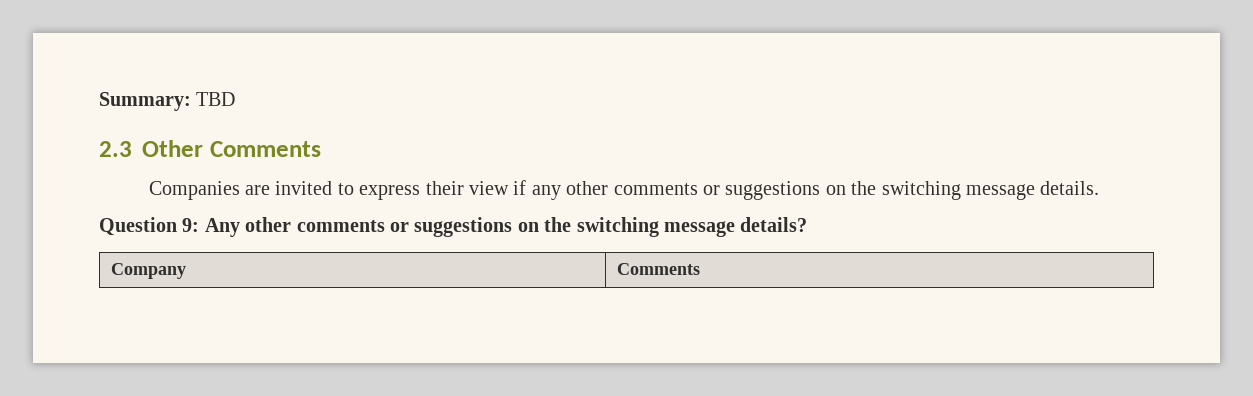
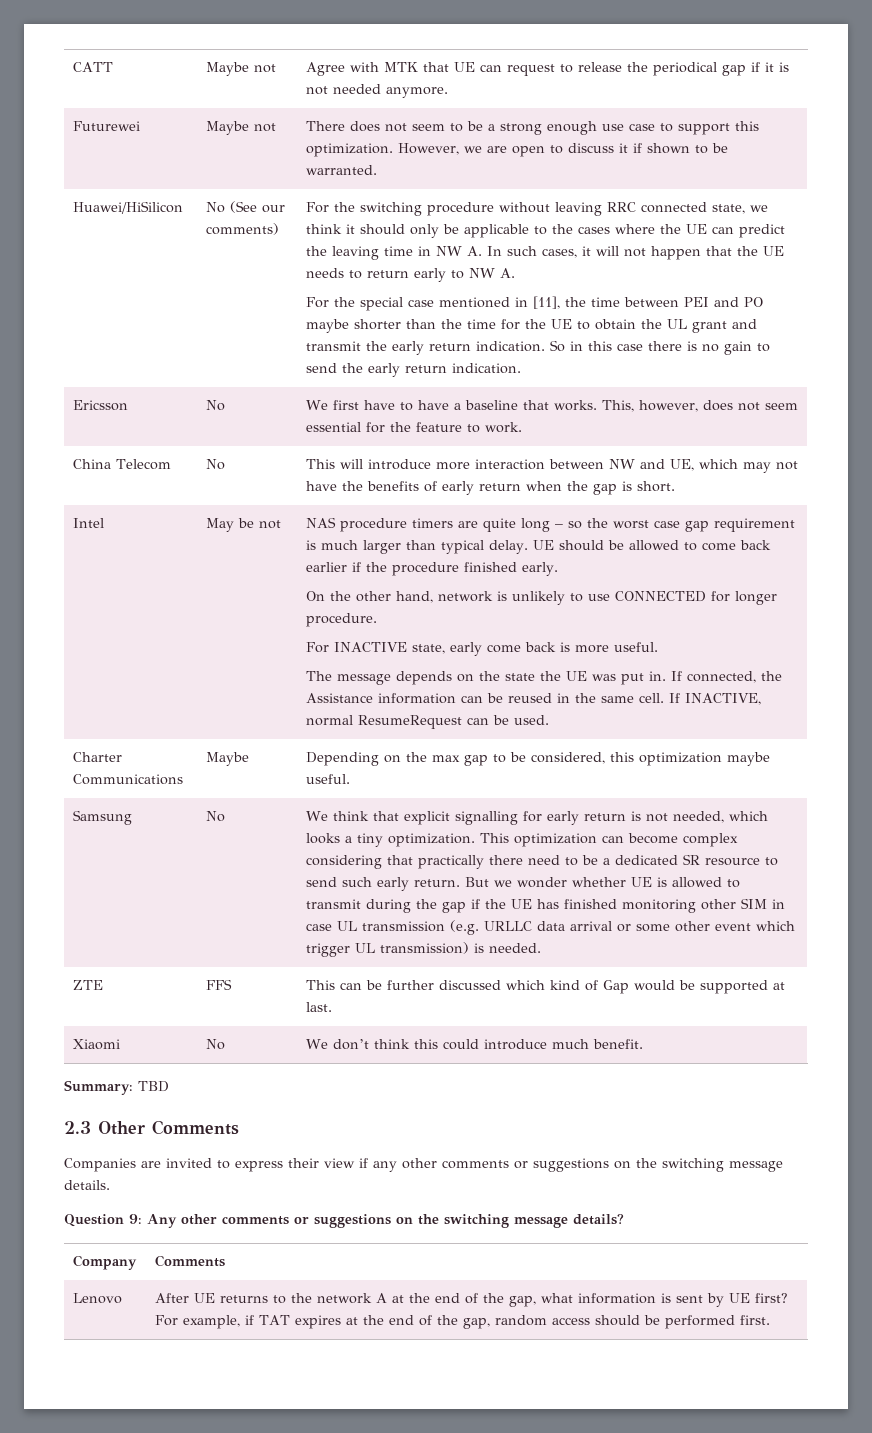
(99, 101) none -> [73,62,114,72] [206,62,277,76] [306,62,790,76] [306,84,449,98] [73,121,141,131] [206,121,277,135] [306,121,760,135] [306,143,729,157] [306,165,378,175] [73,201,184,214] [206,201,286,213] [206,223,280,235] [306,202,769,216] [306,224,786,238] [306,246,785,260] [306,268,516,282] [306,296,764,311] [306,319,758,333] [306,340,771,355] [306,363,522,377] [73,400,129,411] [206,400,226,411] [306,400,799,412] [306,422,523,433] [73,459,172,470] [206,459,226,470] [306,459,799,473] [306,481,676,495] [73,518,105,528] [206,518,282,532] [306,517,796,532] [306,540,772,554] [306,562,559,576] [306,591,778,605] [306,613,378,627] [306,642,659,656] [306,671,783,685] [306,693,762,705] [306,715,550,729] [73,752,123,762] [73,774,184,785] [206,752,250,766] [306,752,771,766] [306,774,351,784] [73,810,133,825] [206,811,226,822] [306,811,769,825] [306,833,739,847] [306,854,779,869] [306,877,741,891] [306,898,786,913] [306,920,796,935] [306,942,542,957] [73,980,104,990] [206,979,233,990] [306,980,786,994] [306,1002,333,1012] [73,1039,121,1050] [206,1039,226,1050] [306,1039,644,1050] CATT | Maybe not | Agree with MTK that UE can request to release the periodical gap if it is not needed anymore. // Futurewei | Maybe not | There does not seem to be a strong enough use case to support this optimization. However, we are open to discuss it if shown to be warranted. // Huawei/HiSilicon | No (See our comments) | For the switching procedure without leaving RRC connected state, we think it should only be applicable to the cases where the UE can predict the leaving time in NW A. In such cases, it will not happen that the UE needs to return early to NW A. // For the special case mentioned in [11], the time between PEI and PO maybe shorter than the time for the UE to obtain the UL grant and transmit the early return indication. So in this case there is no gain to send the early return indication. // Ericsson | No | We first have to have a baseline that works. This, however, does not seem essential for the feature to work. // China Telecom | No | This will introduce more interaction between NW and UE, which may not have the benefits of early return when the gap is short. // Intel | May be not | NAS procedure timers are quite long – so the worst case gap requirement is much larger than typical delay. UE should be allowed to come back earlier if the procedure finished early. // On the other hand, network is unlikely to use CONNECTED for longer procedure. // For INACTIVE state, early come back is more useful. // The message depends on the state the UE was put in. If connected, the Assistance information can be reused in the same cell. If INACTIVE, normal ResumeRequest can be used. // Charter Communications | Maybe | Depending on the max gap to be considered, this optimization maybe useful. // Samsung | No | We think that explicit signalling for early return is not needed, which looks a tiny optimization. This optimization can become complex considering that practically there need to be a dedicated SR resource to send such early return. But we wonder whether UE is allowed to transmit during the gap if the UE has finished monitoring other SIM in case UL transmission (e.g. URLLC data arrival or some other event which trigger UL transmission) is needed. // ZTE | FFS | This can be further discussed which kind of Gap would be supported at last. // Xiaomi | No | We don’t think this could introduce much benefit. //
(701, 269) none -> [73,1293,123,1304] [155,1293,789,1307] [155,1315,771,1329] // Lenovo | After UE returns to the network A at the end of the gap, what information is sent by UE first? For example, if TAT expires at the end of the gap, random access should be performed first.

